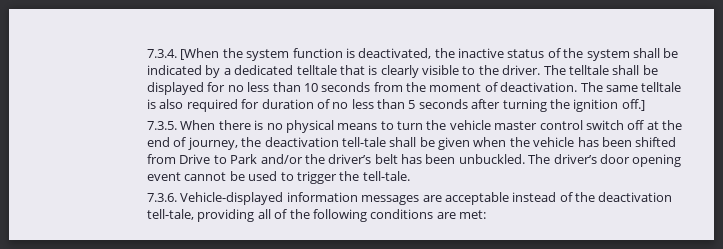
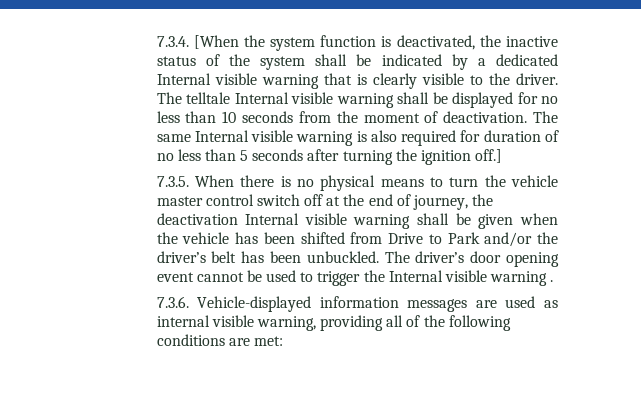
[296,65,337,75] telltale -> [156,73,319,89] Internal visible warning
(609, 70) none -> [234,92,394,108] Internal visible warning
[641,82,682,92] telltale -> [194,130,354,146] Internal visible warning
[341,137,386,147] tell-tale -> [245,213,411,229] Internal visible warning
[362,171,410,181] tell-tale. -> [388,270,554,286] Internal visible warning .
[444,192,673,205] [146,209,194,220] acceptable instead of the deactivation tell-tale, -> [505,296,558,308] [156,315,316,331] used as internal visible warning,

